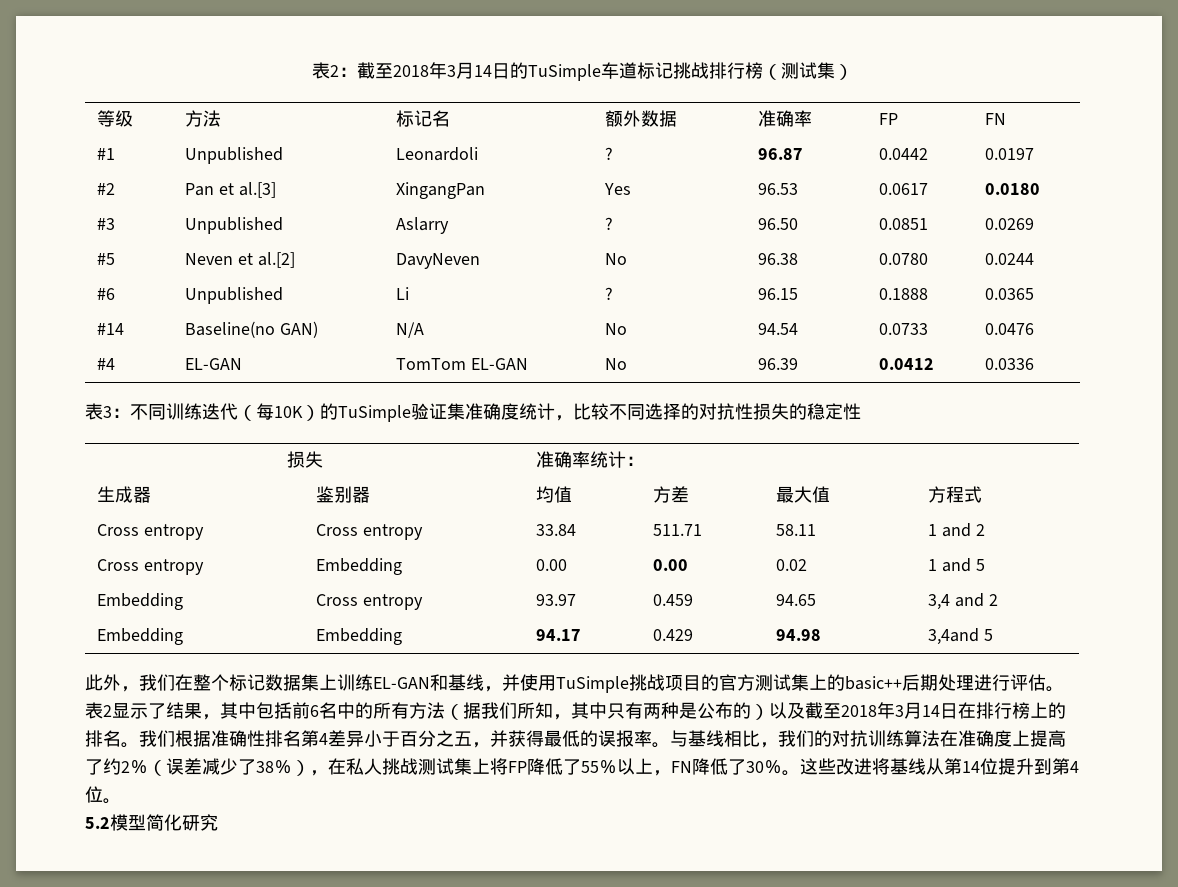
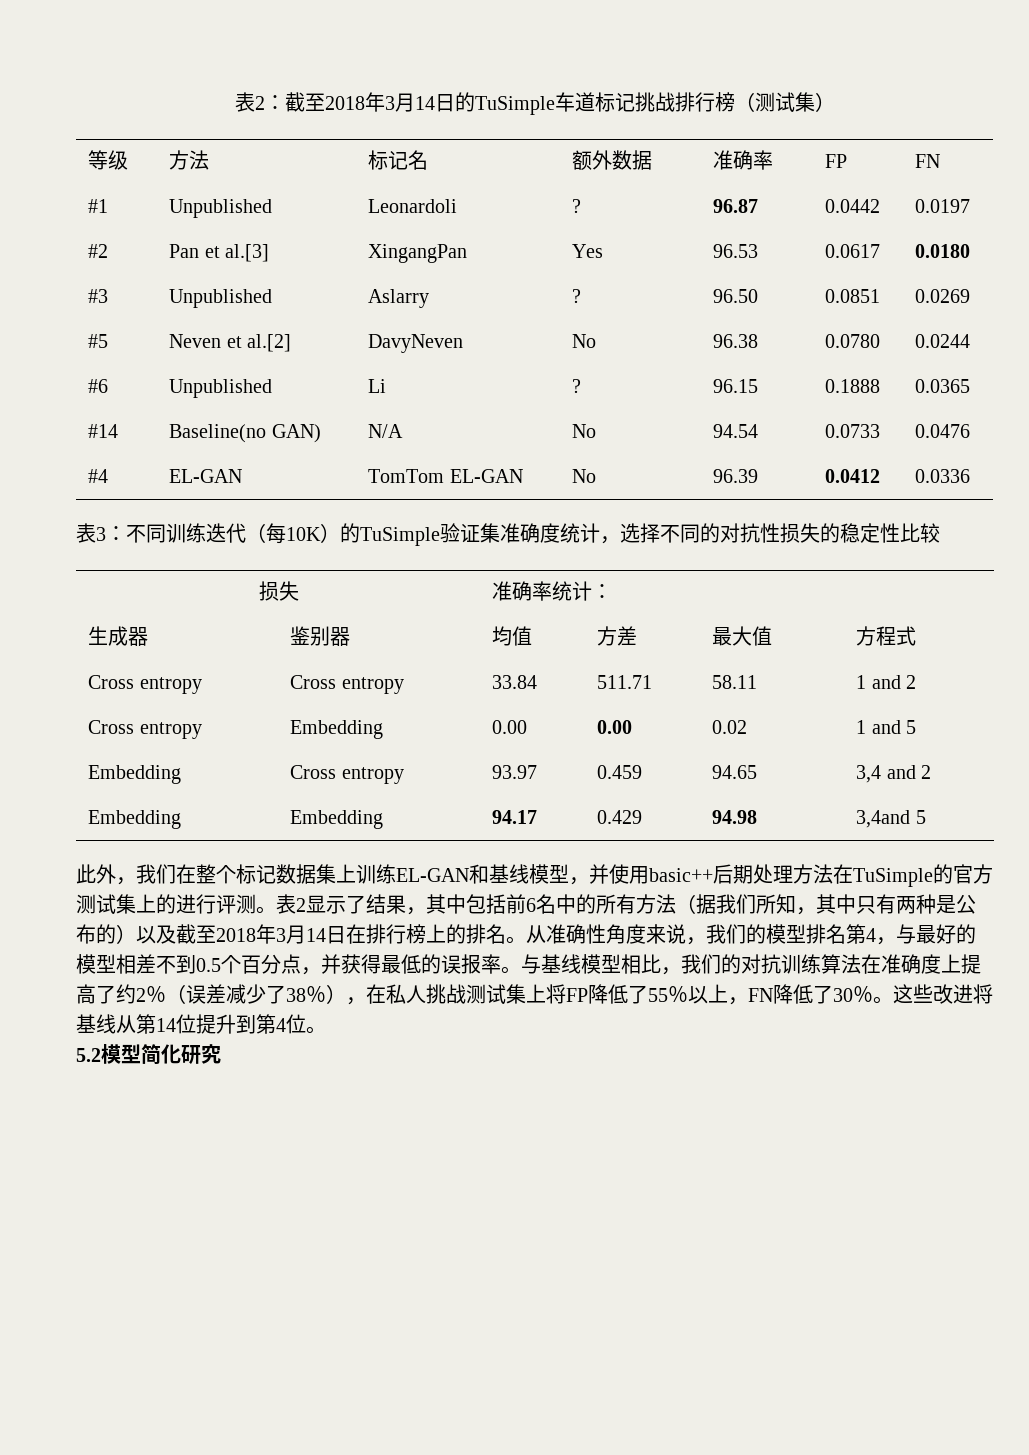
[573,403,681,420] 比较不同选择 -> [620,523,700,543] 选择不同
(861, 411) none -> [900,523,940,543] 比较
(484, 682) none -> [529,864,569,884] 模型
[556,674,1046,693] TuSimple挑战项目的官方测试集上的basic++后期处理进行评估 -> [649,864,993,887] [76,894,256,914] basic++后期处理方法在TuSimple的官方测试集上的进行评测
[139,730,472,747] 我们根据准确性排名第4差异小于百分之五 -> [526,924,976,945] [76,954,301,974] 从准确性角度来说，我们的模型排名第4，与最好的模型相差不到0.5个百分点
(724, 738) none -> [581,954,621,974] 模型

